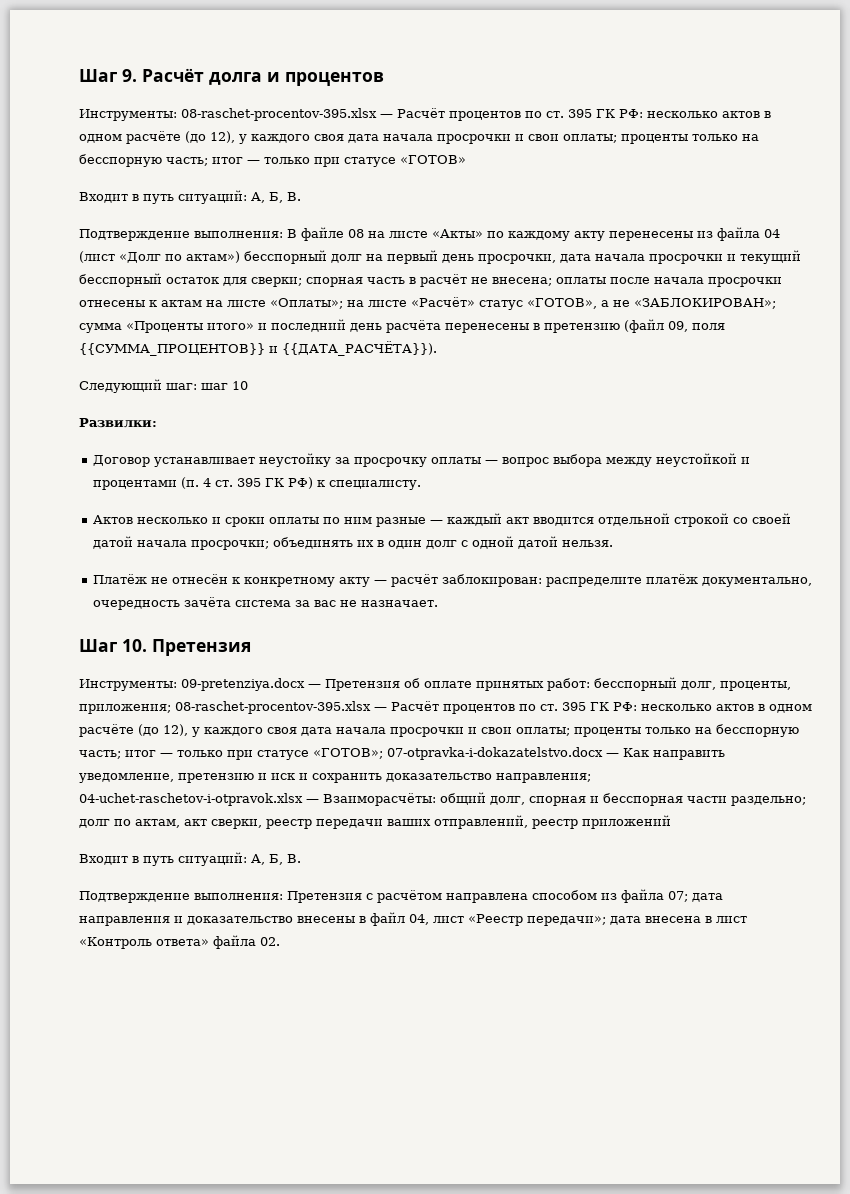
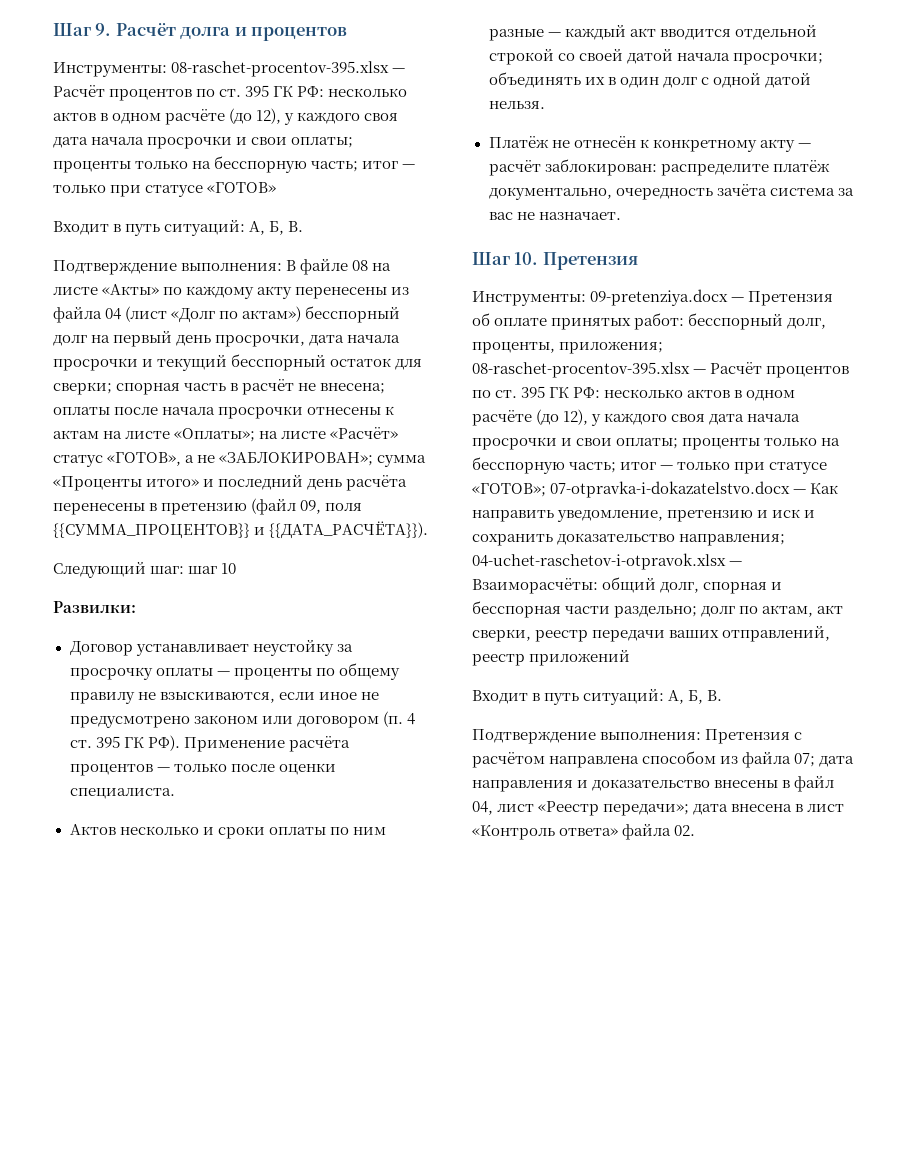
[502,453,751,467] [93,480,178,490] вопрос выбора между неустойкой и процентами -> [233,663,400,680] [69,691,379,704] [69,715,379,728] проценты по общему правилу не взыскиваются, если иное не предусмотрено законом или договором
[288,477,422,490] РФ) к специалисту. -> [147,735,350,752] [69,763,336,776] [69,788,175,799] РФ). Применение расчёта процентов — только после оценки специалиста.

